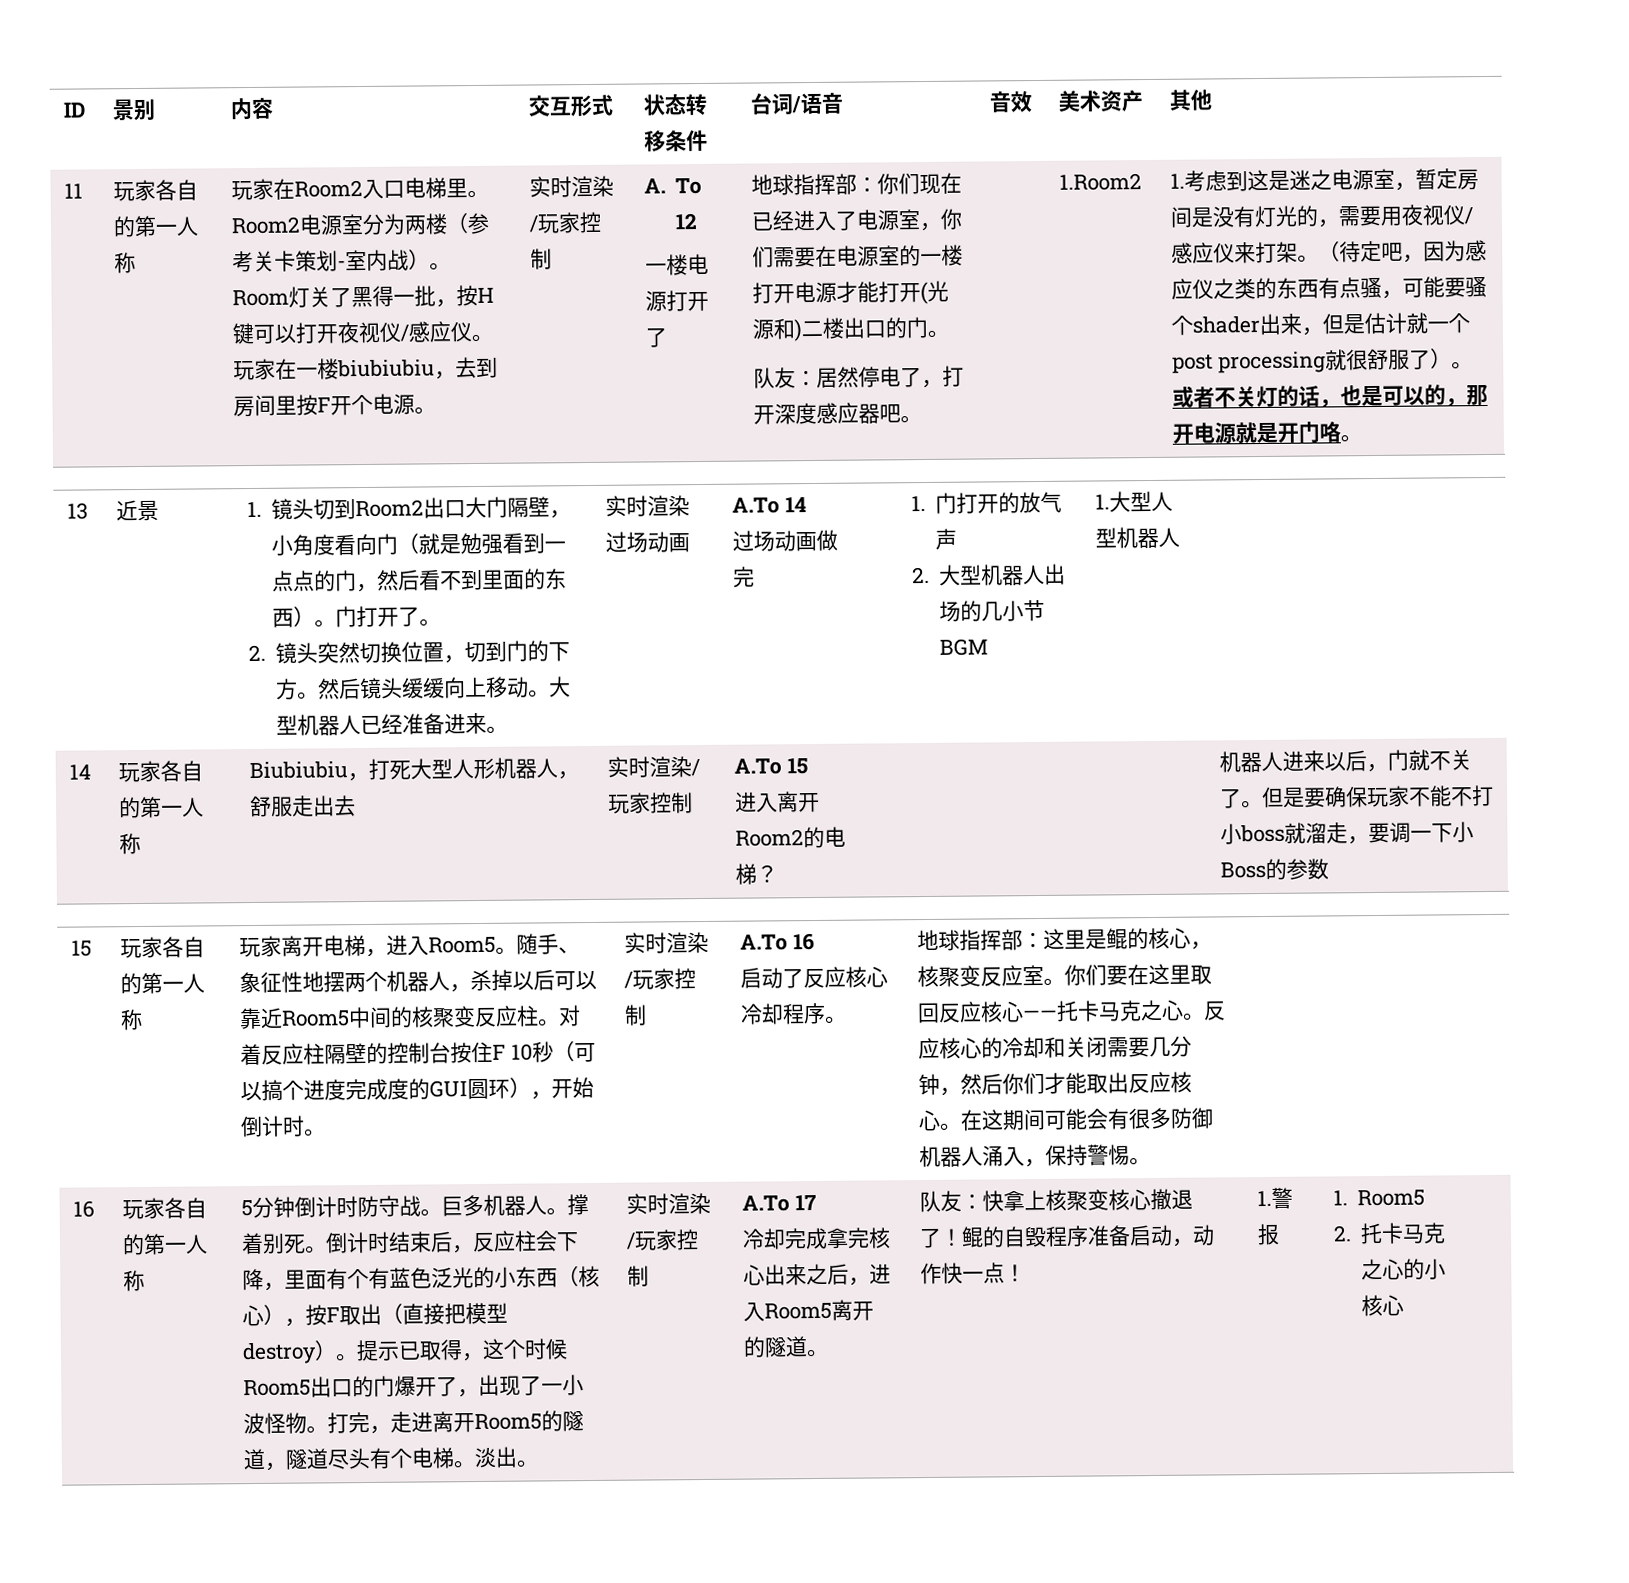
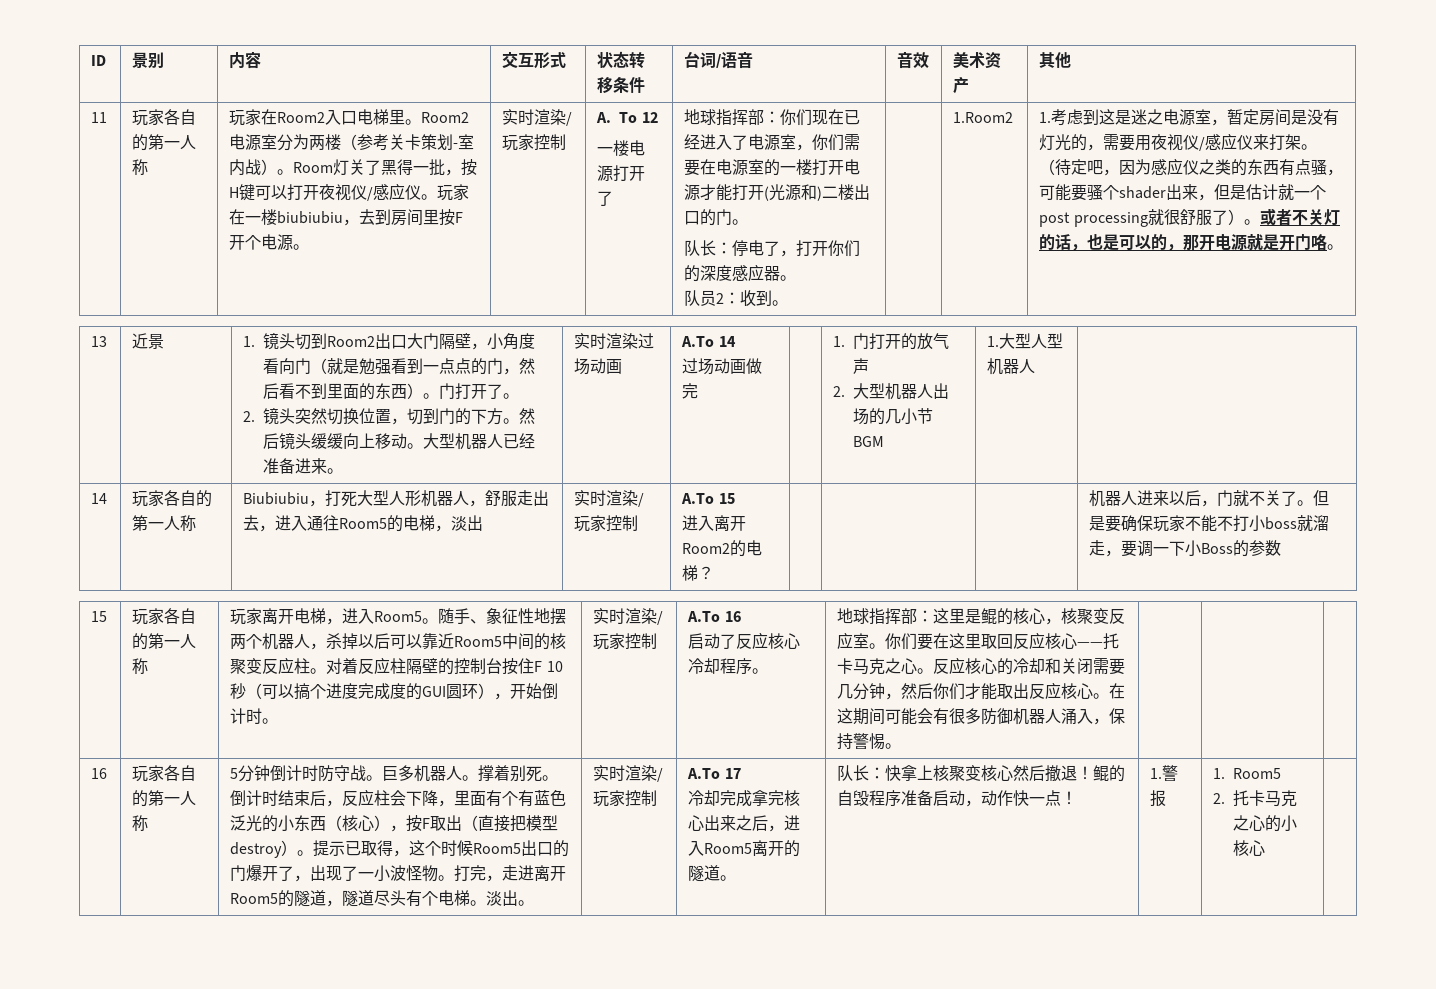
[773,366,859,389] 友：居然 -> [700,240,733,256] 长：
(775, 415) none -> [828,240,861,257] [684,265,701,282] 你们的
[878,404,901,423] 吧 -> [780,275,797,281] [684,290,773,307] 。 // 队员2：收到
(356, 806) none -> [259,515,484,532] ，进入通往Room5的电梯，淡出
[939,1190,962,1212] 友 -> [853,765,870,781] 长
[1149,1188,1193,1211] [918,1227,942,1249] 撤退了 -> [1013,765,1078,782] 然后撤退

